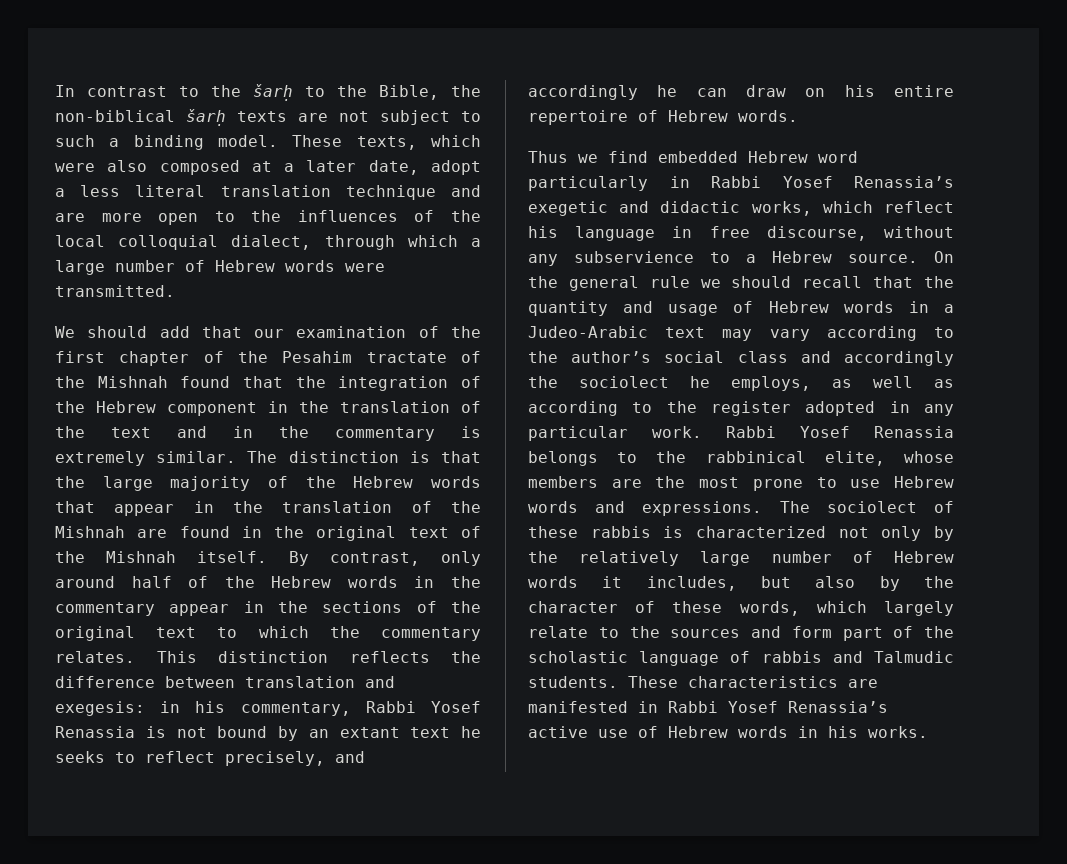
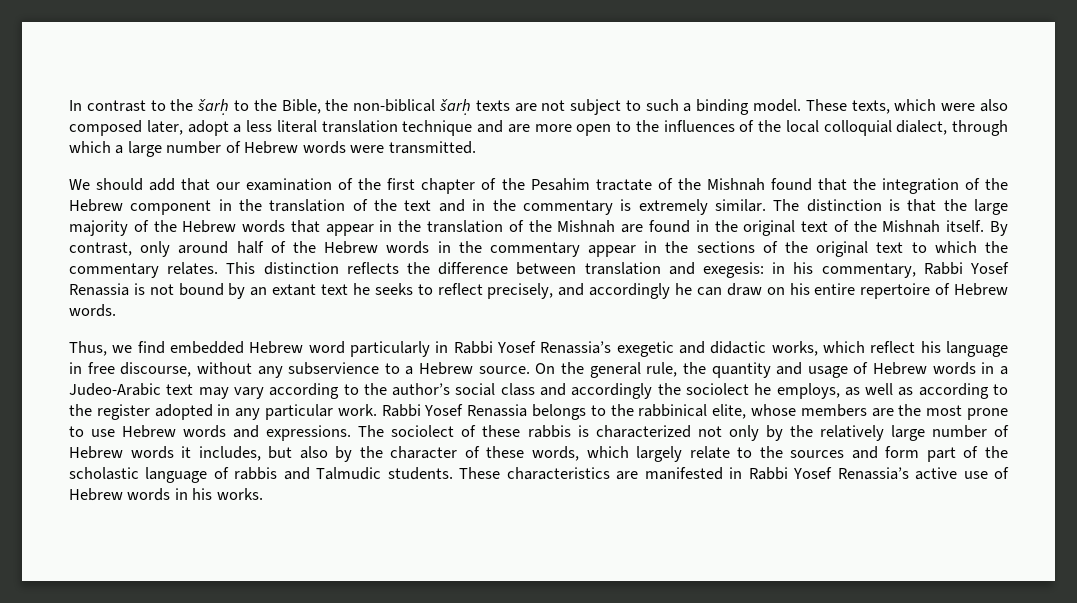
[251,160,419,175] at a later date, -> [146,120,183,135] later,
[528,151,568,163] Thus -> [69,341,107,356] Thus,
[649,276,914,288] rule we should recall that -> [646,362,678,377] rule,

